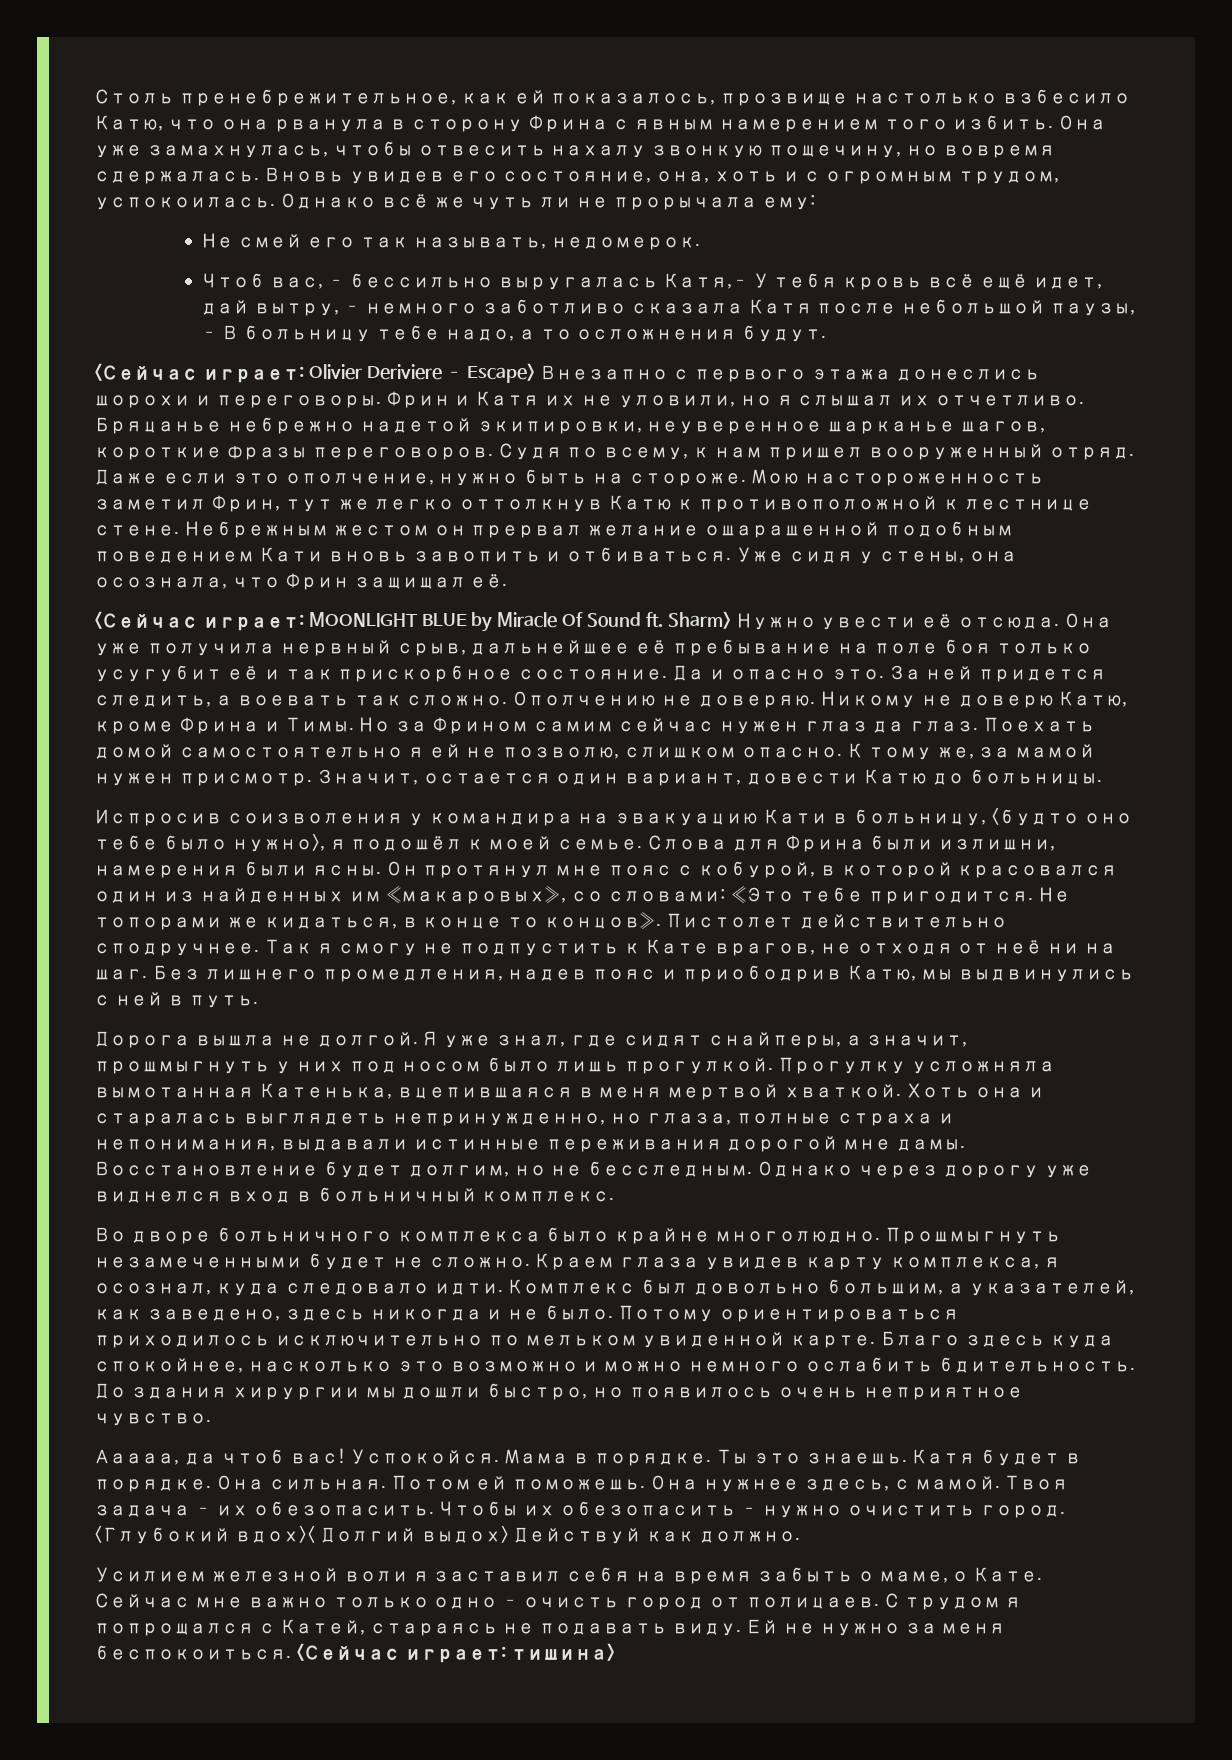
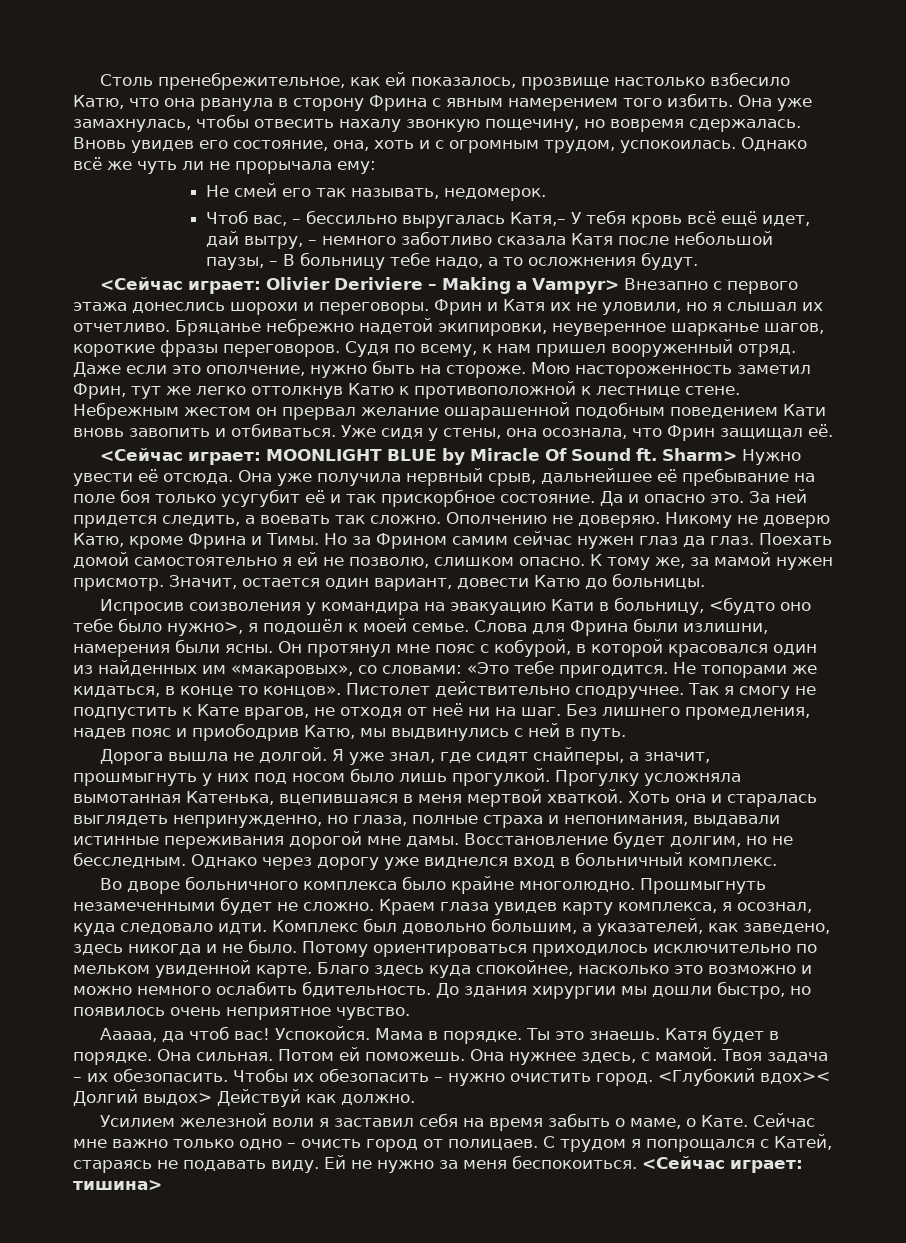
[467,363,536,383] Escape> -> [441,277,619,294] Making a Vampyr>

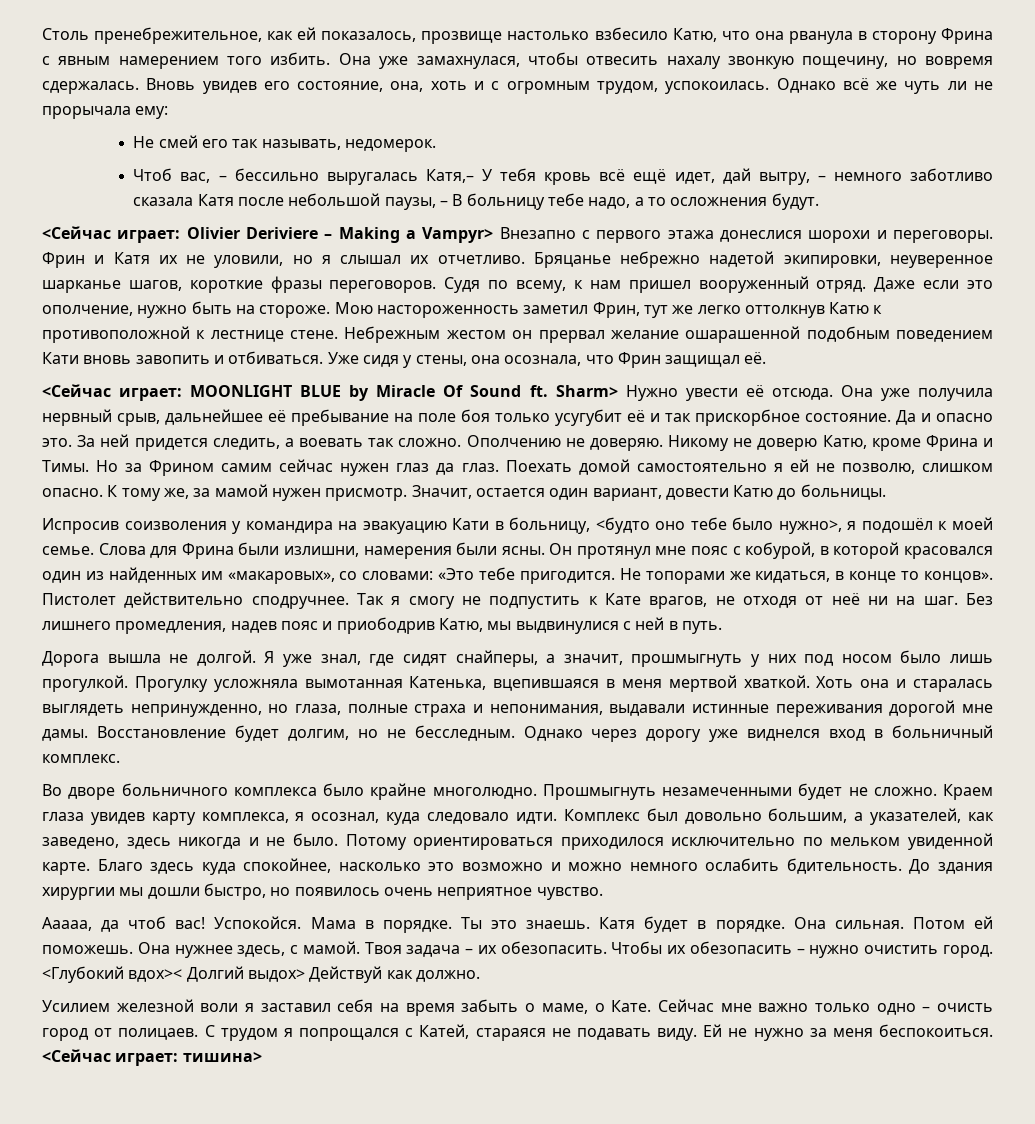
[73,119,191,132] замахнулась, -> [416,56,520,69] замахнулася,
[132,302,225,313] донеслись -> [720,230,802,242] донеслися
[391,728,509,741] выдвинулись -> [515,621,619,634] выдвинулися
[532,944,648,957] приходилось -> [560,837,664,850] приходилося
[73,1160,152,1173] стараясь -> [475,1028,546,1041] стараяся

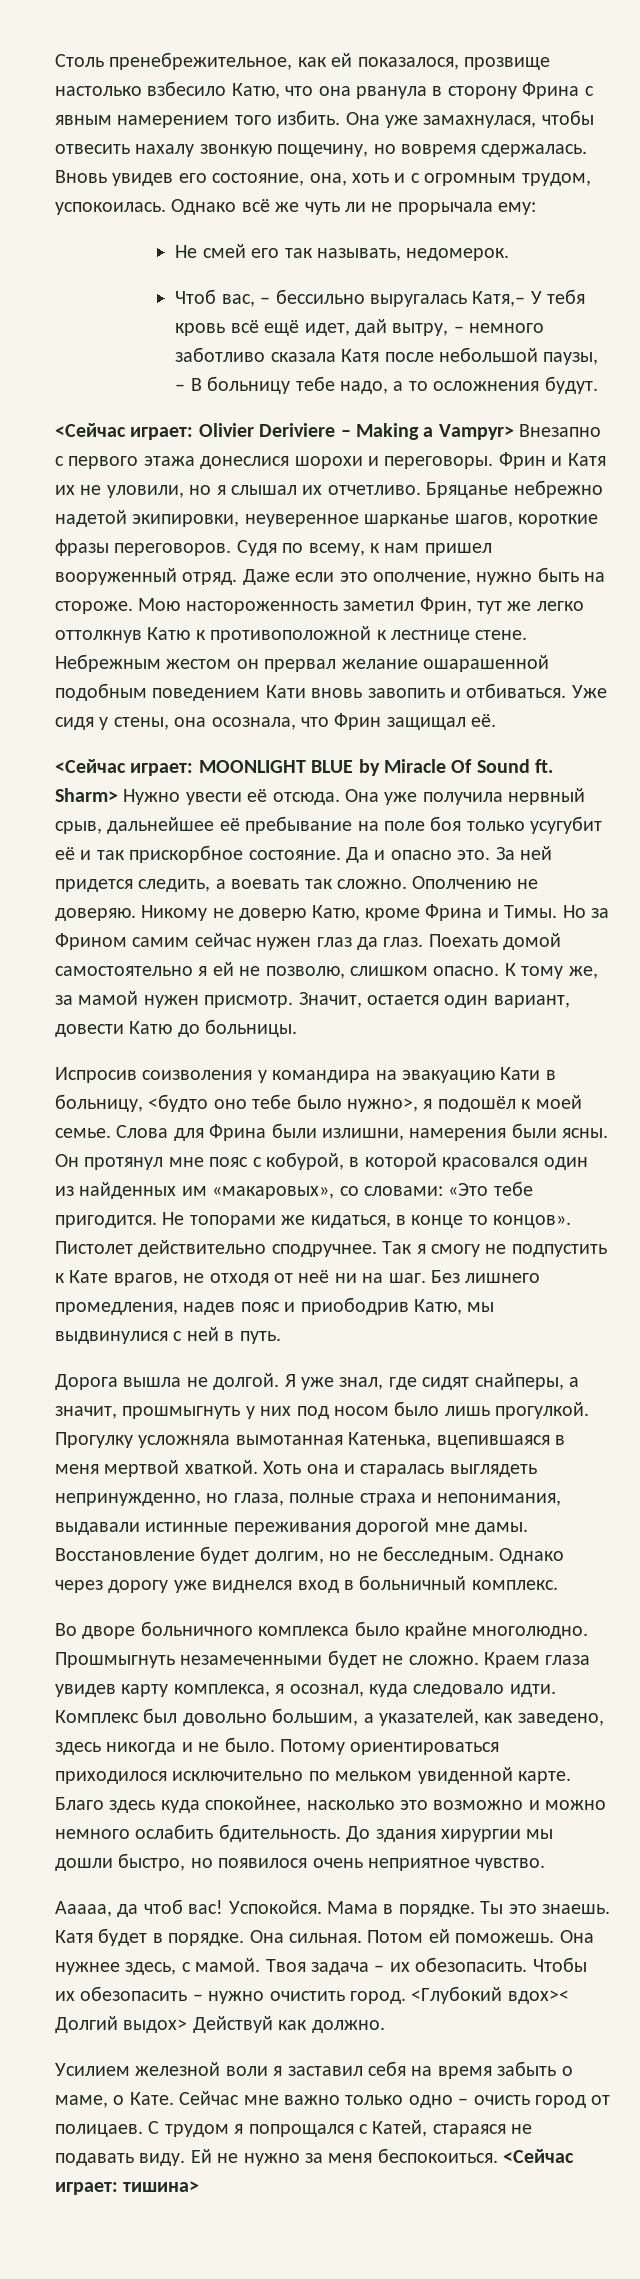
[321,31,417,42] показалось, -> [357,57,459,70] показалося,
[294,887,380,896] появилось -> [218,1858,308,1868] появилося

